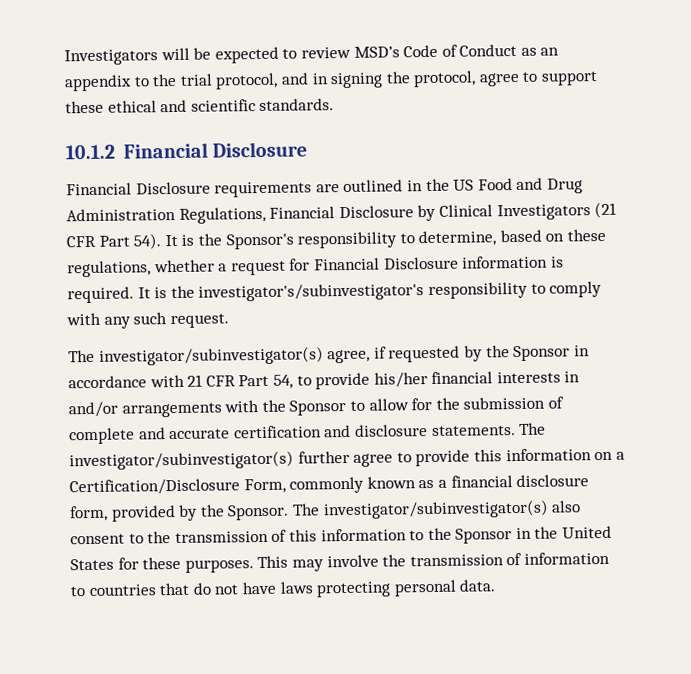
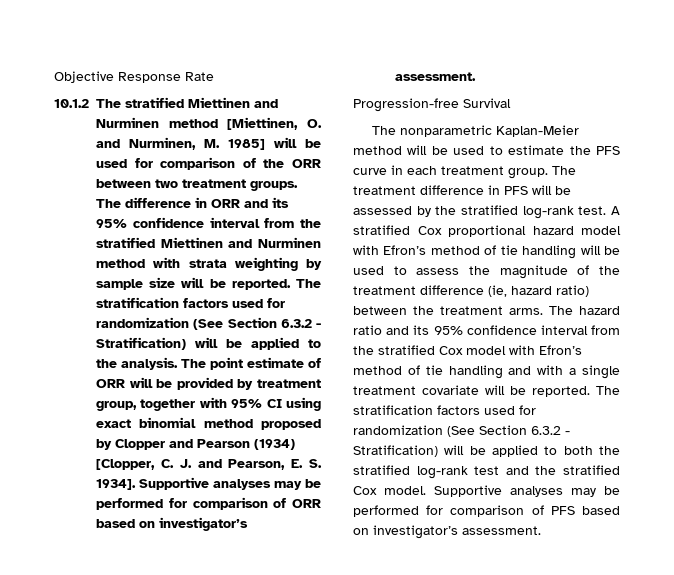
[64,43,560,66] [64,70,599,92] [65,98,335,114] [65,141,307,160] [66,177,583,198] [66,201,618,224] [66,228,607,250] [67,255,564,278] [67,280,603,304] [66,312,229,329] [68,345,590,366] [68,371,581,390] [68,396,564,418] [69,422,547,445] [69,448,625,471] [69,474,590,496] [69,499,582,522] [70,525,613,545] [70,551,610,573] [70,579,496,598] Investigators will be expected to review MSD’s Code of Conduct as an appendix to the trial protocol, and in signing the protocol, agree to support these ethical and scientific standards. // 10.1.2 Financial Disclosure // Financial Disclosure requirements are outlined in the US Food and Drug Administration Regulations, Financial Disclosure by Clinical Investigators (21 CFR Part 54). It is the Sponsor's responsibility to determine, based on these regulations, whether a request for Financial Disclosure information is required. It is the investigator's/subinvestigator's responsibility to comply with any such request. // The investigator/subinvestigator(s) agree, if requested by the Sponsor in accordance with 21 CFR Part 54, to provide his/her financial interests in and/or arrangements with the Sponsor to allow for the submission of complete and accurate certification and disclosure statements. The investigator/subinvestigator(s) further agree to provide this information on a Certification/Disclosure Form, commonly known as a financial disclosure form, provided by the Sponsor. The investigator/subinvestigator(s) also consent to the transmission of this information to the Sponsor in the United States for these purposes. This may involve the transmission of information to countries that do not have laws protecting personal data. -> [54,71,214,83] [54,97,278,108] [96,117,322,130] [96,137,321,150] [96,157,321,170] [96,179,298,191] [96,197,289,208] [96,217,321,228] [96,237,321,248] [96,257,322,271] [96,277,321,290] [96,297,285,308] [96,317,321,330] [96,337,321,350] [96,357,321,370] [96,377,321,390] [96,397,321,411] [96,417,321,430] [96,439,295,450] [96,459,322,470] [96,477,321,490] [96,497,321,510] [96,517,248,531] [395,72,476,81] [353,98,511,112] [372,125,580,137] [353,145,620,155] [353,165,576,179] [353,185,571,195] [353,205,620,219] [353,225,621,237] [353,245,620,259] [353,265,620,279] [353,285,589,297] [353,306,620,315] [353,325,620,335] [353,345,582,355] [353,365,620,379] [353,385,620,397] [353,405,536,415] [353,425,570,437] [353,445,620,457] [353,465,620,479] [353,485,620,497] [353,505,620,517] [353,525,541,539] Objective Response Rate // 10.1.2 The stratified Miettinen and Nurminen method [Miettinen, O. and Nurminen, M. 1985] will be used for comparison of the ORR between two treatment groups. The difference in ORR and its 95% confidence interval from the stratified Miettinen and Nurminen method with strata weighting by sample size will be reported. The stratification factors used for randomization (See Section 6.3.2 - Stratification) will be applied to the analysis. The point estimate of ORR will be provided by treatment group, together with 95% CI using exact binomial method proposed by Clopper and Pearson (1934) [Clopper, C. J. and Pearson, E. S. 1934]. Supportive analyses may be performed for comparison of ORR based on investigator’s assessment. // Progression-free Survival // The nonparametric Kaplan-Meier method will be used to estimate the PFS curve in each treatment group. The treatment difference in PFS will be assessed by the stratified log-rank test. A stratified Cox proportional hazard model with Efron’s method of tie handling will be used to assess the magnitude of the treatment difference (ie, hazard ratio) between the treatment arms. The hazard ratio and its 95% confidence interval from the stratified Cox model with Efron’s method of tie handling and with a single treatment covariate will be reported. The stratification factors used for randomization (See Section 6.3.2 - Stratification) will be applied to both the stratified log-rank test and the stratified Cox model. Supportive analyses may be performed for comparison of PFS based on investigator’s assessment.

